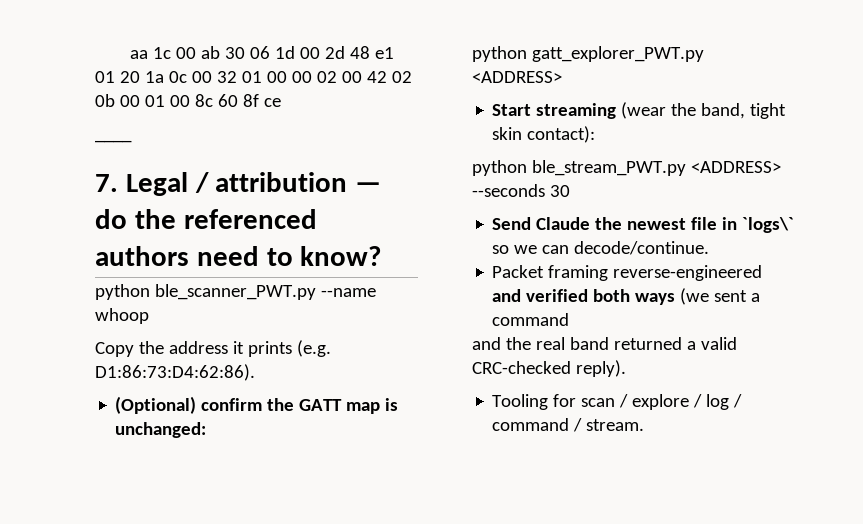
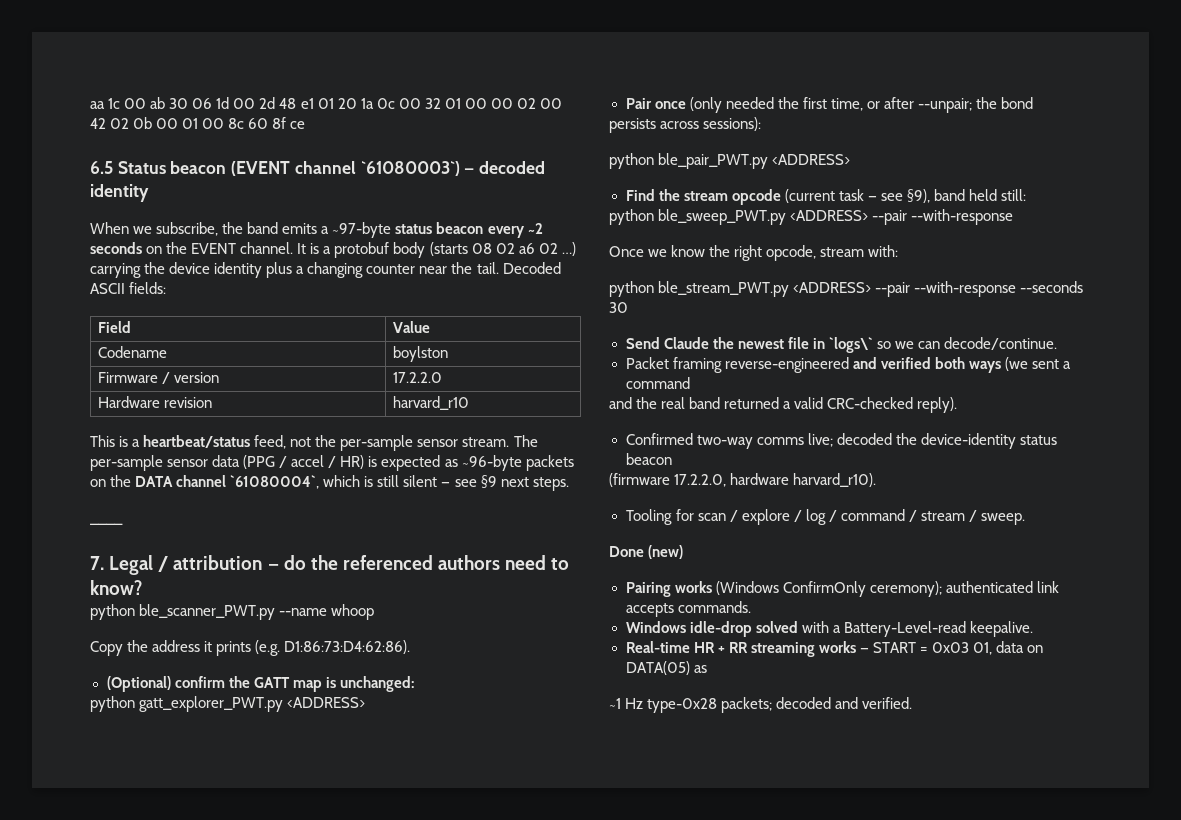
(281, 102) none -> [90,161,546,176] [90,184,149,202] [90,222,543,238] [90,242,576,258] [90,262,561,278] [90,282,167,294] [97,321,131,333] [392,321,430,333] [97,346,167,358] [392,346,448,362] [97,372,219,384] [392,372,442,383] [97,396,212,408] [392,396,469,410] [90,435,538,451] [90,455,574,471] [90,475,569,491] // 6.5 Status beacon (EVENT channel `61080003`) — decoded identity // When we subscribe, the band emits a ~97-byte status beacon every ~2 seconds on the EVENT channel. It is a protobuf body (starts 08 02 a6 02 …) carrying the device identity plus a changing counter near the tail. Decoded ASCII fields: // Field | Value // Codename | boylston // Firmware / version | 17.2.2.0 // Hardware revision | harvard_r10 // This is a heartbeat/status feed, not the per-sample sensor stream. The per-sample sensor data (PPG / accel / HR) is expected as ~96-byte packets on the DATA channel `61080004`, which is still silent — see §9 next steps.
[492,102,787,119] [492,126,596,143] Start streaming (wear the band, tight skin contact): -> [625,97,1034,113] [609,117,762,133] [609,153,851,169] [625,189,1027,205] [609,209,1014,225] [609,245,899,261] Pair once (only needed the first time, or after --unpair; the bond // persists across sessions): // python ble_pair_PWT.py <ADDRESS> // Find the stream opcode (current task — see §9), band held still: // python ble_sweep_PWT.py <ADDRESS> --pair --with-response // Once we know the right opcode, stream with:
(781, 167) none -> [875,281,1017,297] --pair --with-response
(626, 368) none -> [625,433,1057,449] [625,453,672,465] [609,473,877,487] // Confirmed two-way comms live; decoded the device-identity status beacon // (firmware 17.2.2.0, hardware harvard_r10).
[586,419,645,431] stream. -> [920,510,1026,525] [609,545,684,559] [625,581,1059,597] [625,601,751,617] [625,621,1033,637] [625,641,1044,657] [625,661,707,675] [609,697,913,713] stream / sweep. // Done (new) // Pairing works (Windows ConfirmOnly ceremony); authenticated link accepts commands. // Windows idle-drop solved with a Battery-Level-read keepalive. // Real-time HR + RR streaming works — START = 0x03 01, data on DATA(05) as // ~1 Hz type-0x28 packets; decoded and verified.

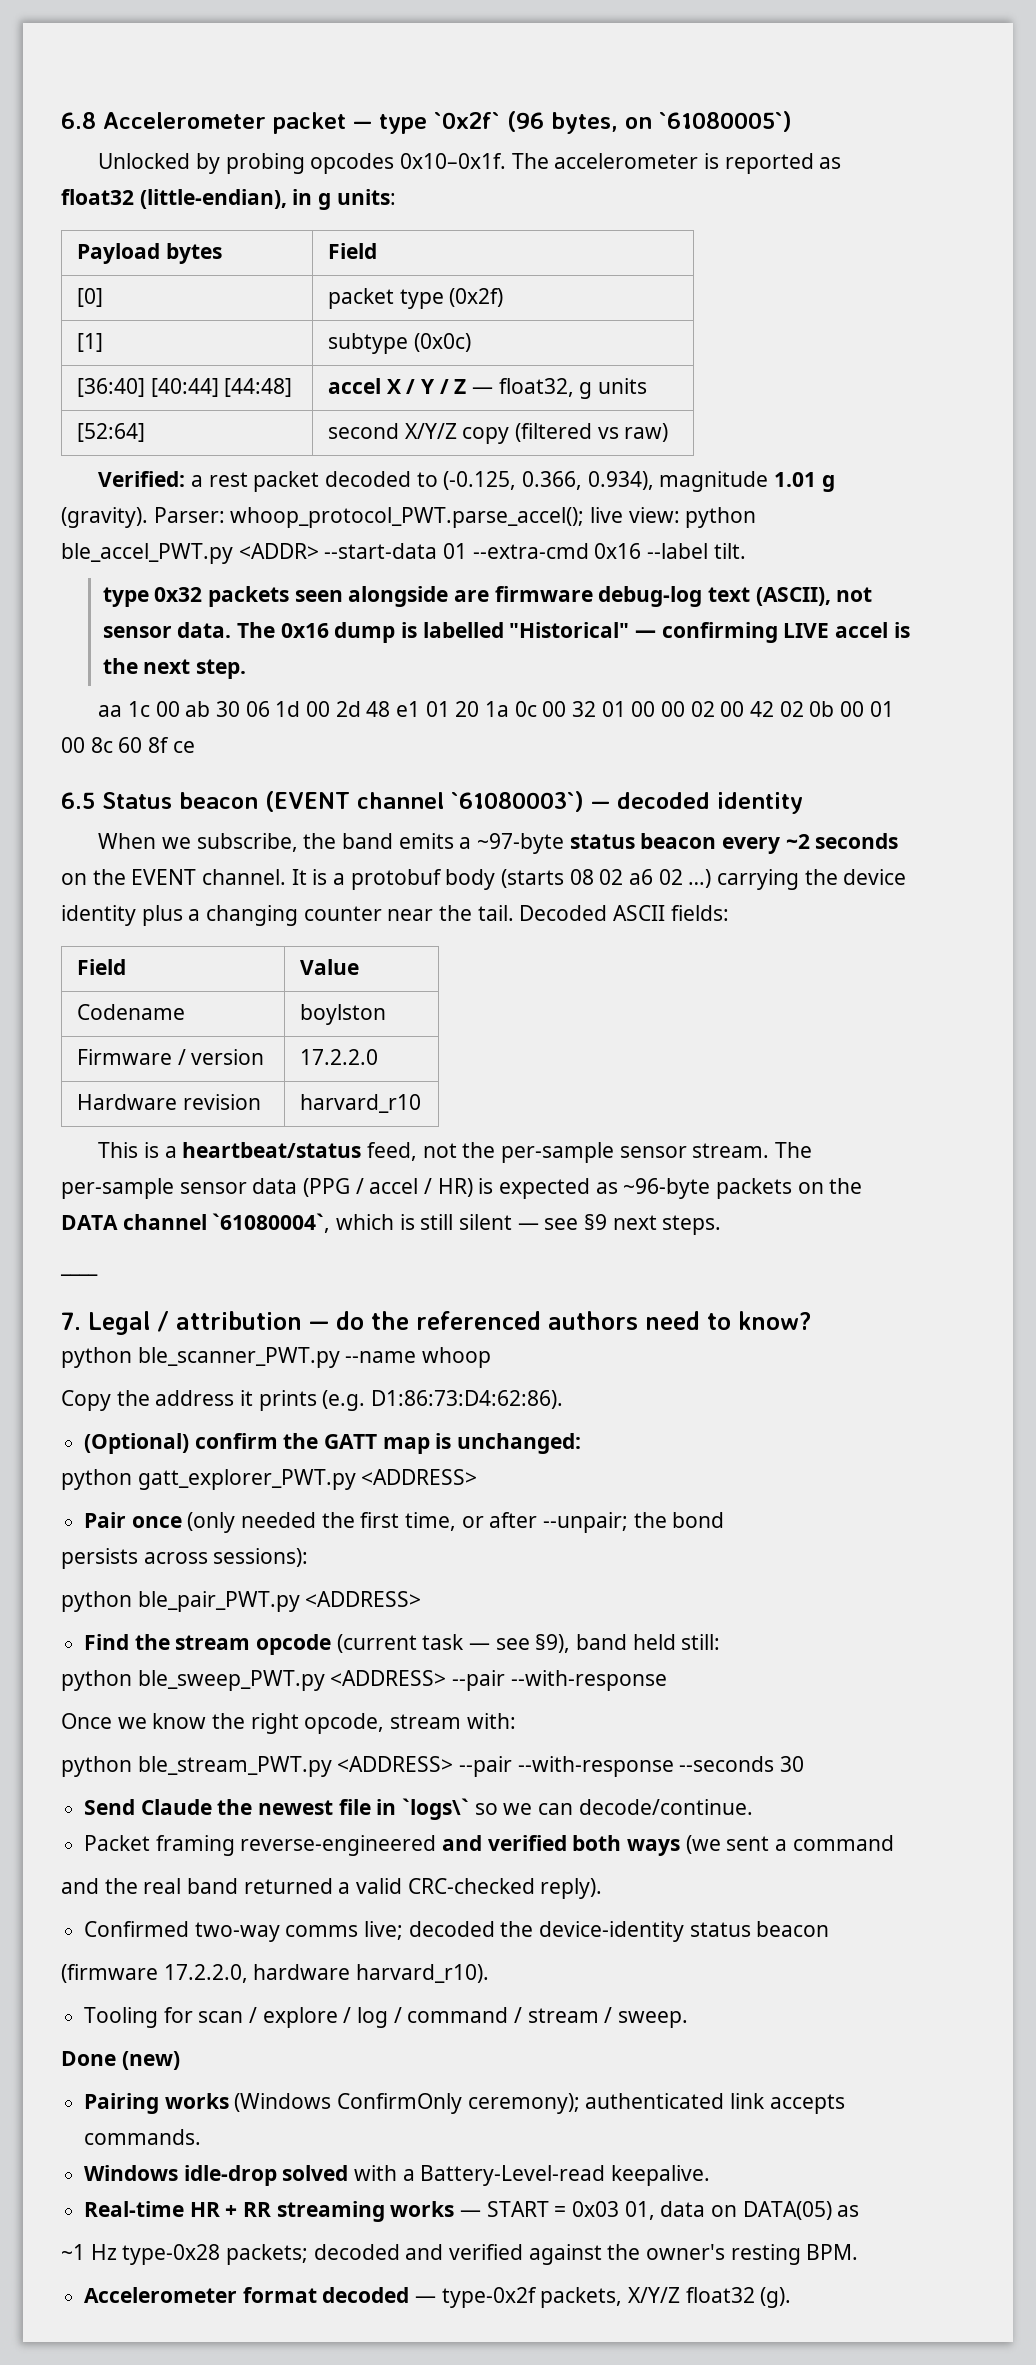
(90, 105) none -> [61,111,792,134] [98,153,842,174] [61,189,396,210] [76,243,222,264] [327,243,377,259] [76,288,103,307] [327,288,504,309] [76,333,103,352] [327,333,471,354] [76,378,293,397] [327,378,647,399] [76,423,145,442] [327,423,669,444] [98,471,835,492] [61,507,757,528] [61,543,746,564] [102,586,873,607] [102,622,910,643] [102,658,247,679] 6.8 Accelerometer packet — type `0x2f` (96 bytes, on `61080005`) // Unlocked by probing opcodes 0x10–0x1f. The accelerometer is reported as float32 (little-endian), in g units: // Payload bytes | Field // [0] | packet type (0x2f) // [1] | subtype (0x0c) // [36:40] [40:44] [44:48] | accel X / Y / Z — float32, g units // [52:64] | second X/Y/Z copy (filtered vs raw) // Verified: a rest packet decoded to (-0.125, 0.366, 0.934), magnitude 1.01 g (gravity). Parser: whoop_protocol_PWT.parse_accel(); live view: python ble_accel_PWT.py <ADDR> --start-data 01 --extra-cmd 0x16 --label tilt. // type 0x32 packets seen alongside are firmware debug-log text (ASCII), not sensor data. The 0x16 dump is labelled "Historical" — confirming LIVE accel is the next step. //
[862,697,913,709] verified. -> [449,2244,859,2265] [84,2287,792,2308] verified against the owner's resting BPM. // Accelerometer format decoded — type-0x2f packets, X/Y/Z float32 (g).

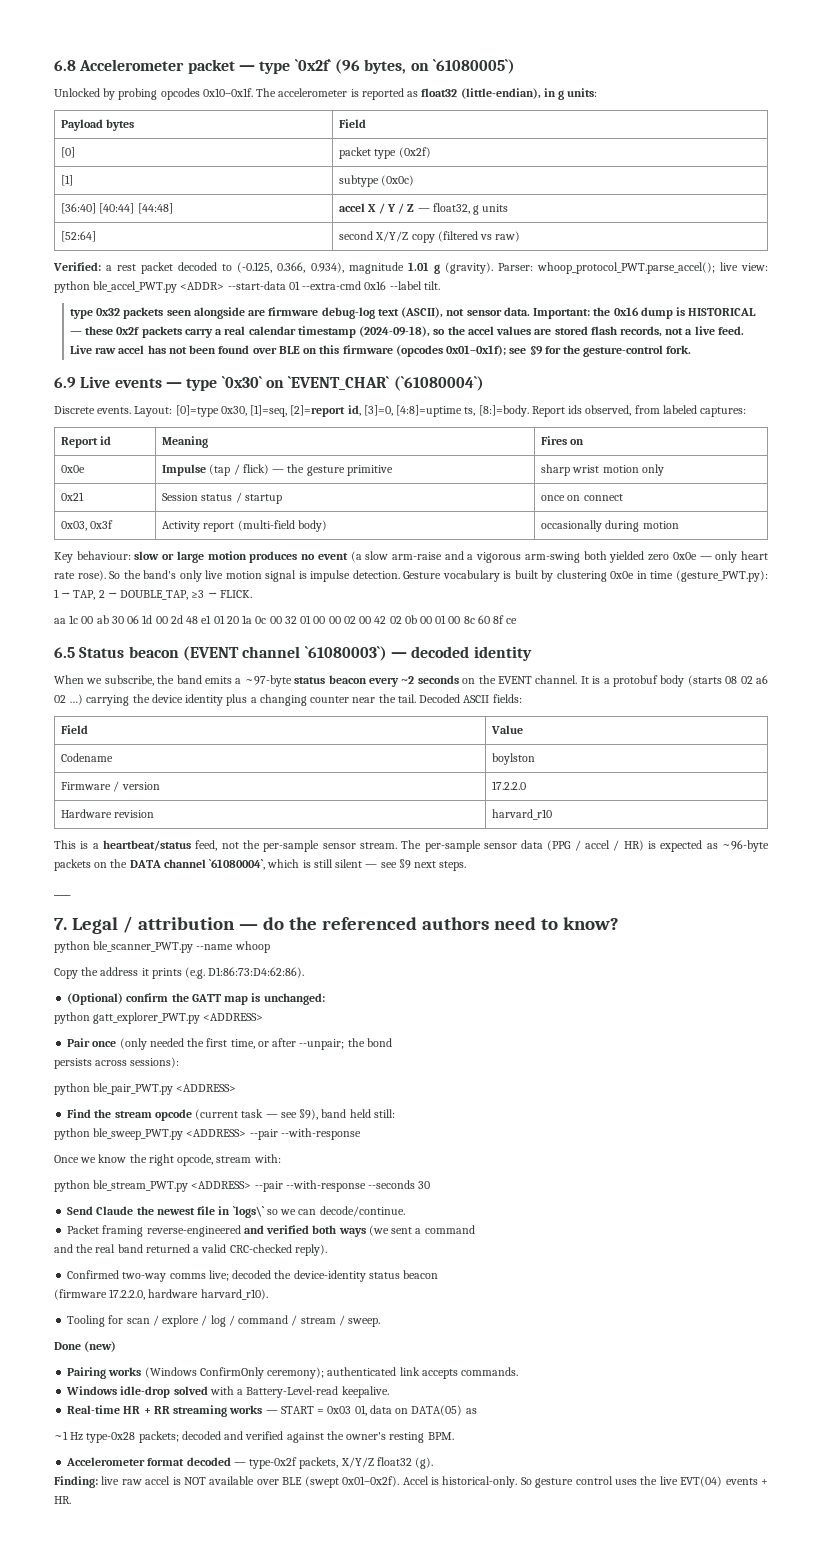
[237,622,276,638] The -> [533,307,611,319] Important: the
[422,622,910,643] [102,658,247,679] labelled "Historical" — confirming LIVE accel is the next step. -> [688,308,757,316] [69,326,744,338] [69,345,692,357] [54,376,484,391] [54,405,747,417] [61,436,112,448] [162,436,209,448] [541,436,585,445] [61,465,86,473] [162,464,393,476] [541,464,664,476] [61,492,85,501] [162,492,282,504] [541,494,623,501] [61,520,114,531] [162,520,327,532] [541,520,679,532] [54,551,769,563] [54,570,768,582] [54,589,252,600] HISTORICAL — these 0x2f packets carry a real calendar timestamp (2024-09-18), so the accel values are stored flash records, not a live feed. Live raw accel has not been found over BLE on this firmware (opcodes 0x01–0x1f); see §9 for the gesture-control fork. // 6.9 Live events — type `0x30` on `EVENT_CHAR` (`61080004`) // Discrete events. Layout: [0]=type 0x30, [1]=seq, [2]=report id, [3]=0, [4:8]=uptime ts, [8:]=body. Report ids observed, from labeled captures: // Report id | Meaning | Fires on // 0x0e | Impulse (tap / flick) — the gesture primitive | sharp wrist motion only // 0x21 | Session status / startup | once on connect // 0x03, 0x3f | Activity report (multi-field body) | occasionally during motion // Key behaviour: slow or large motion produces no event (a slow arm-raise and a vigorous arm-swing both yielded zero 0x0e — only heart rate rose). So the band's only live motion signal is impulse detection. Gesture vocabulary is built by clustering 0x0e in time (gesture_PWT.py): 1 → TAP, 2 → DOUBLE_TAP, ≥3 → FLICK.
(792, 2297) none -> [54,1476,768,1488] [54,1496,71,1504] // Finding: live raw accel is NOT available over BLE (swept 0x01–0x2f). Accel is historical-only. So gesture control uses the live EVT(04) events + HR.

